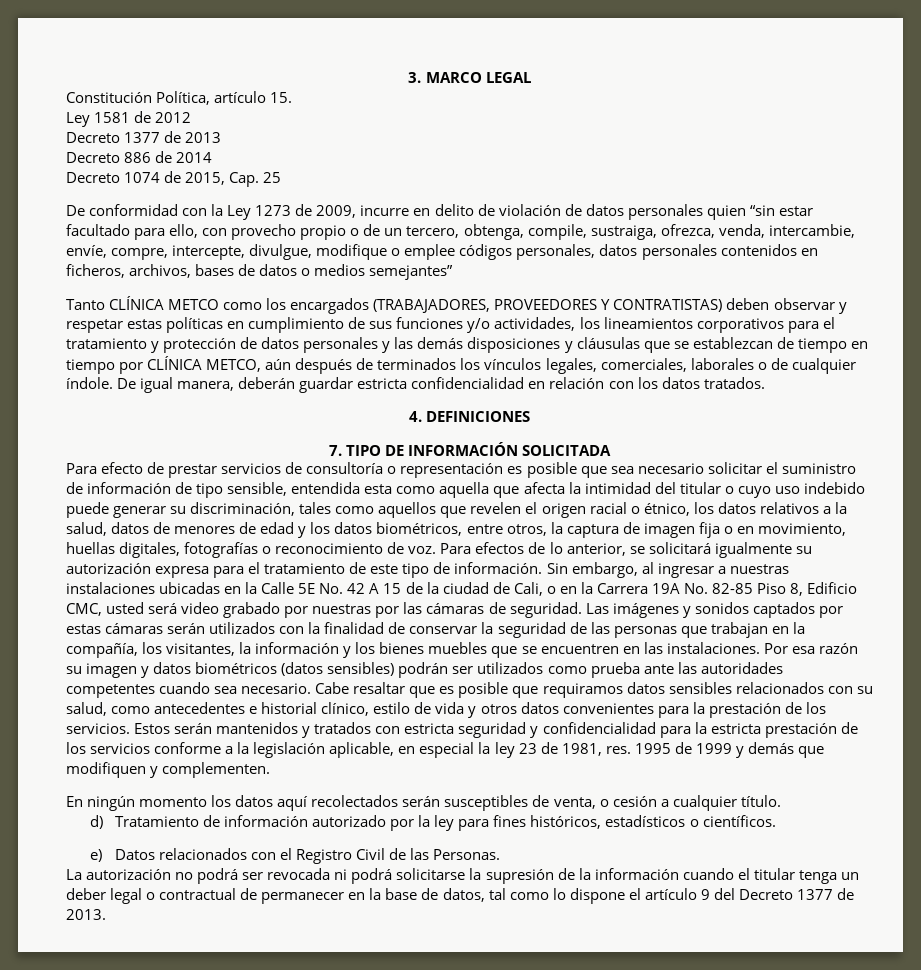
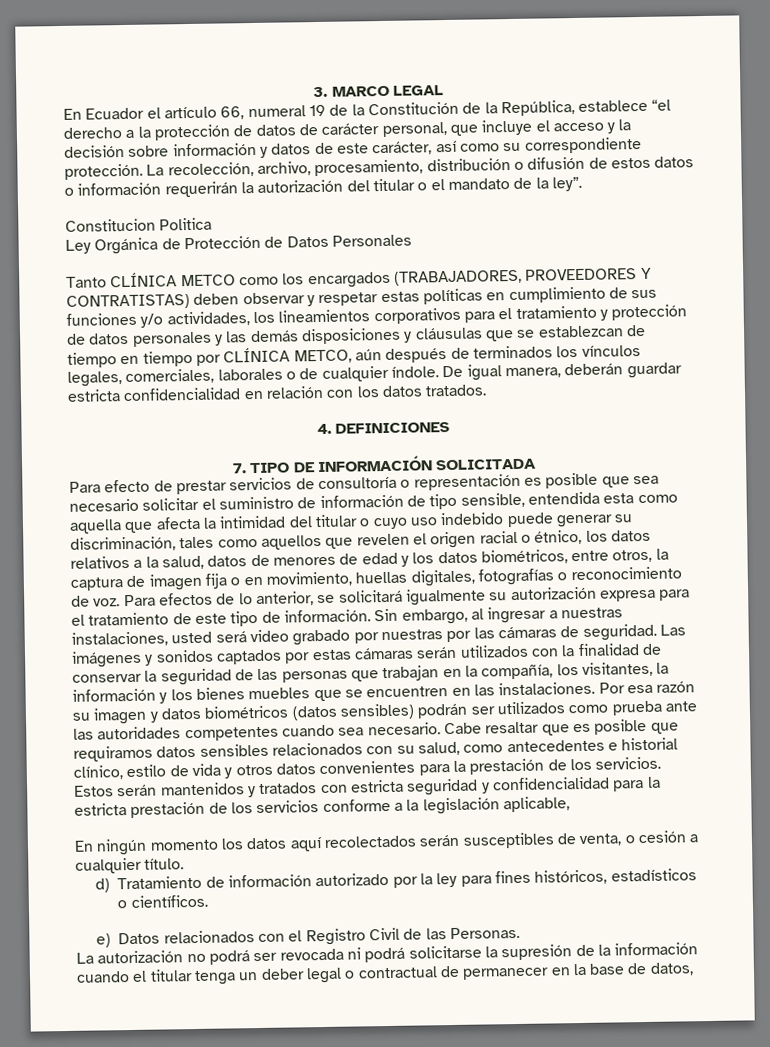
[66,91,293,105] [66,111,192,127] [66,131,222,143] [66,151,213,163] [66,171,282,187] [66,204,813,220] [66,224,855,240] [66,244,818,260] [66,264,454,280] Constitución Política, artículo 15. // Ley 1581 de 2012 // Decreto 1377 de 2013 // Decreto 886 de 2014 // Decreto 1074 de 2015, Cap. 25 // De conformidad con la Ley 1273 de 2009, incurre en delito de violación de datos personales quien “sin estar facultado para ello, con provecho propio o de un tercero, obtenga, compile, sustraiga, ofrezca, venda, intercambie, envíe, compre, intercepte, divulgue, modifique o emplee códigos personales, datos personales contenidos en ficheros, archivos, bases de datos o medios semejantes” -> [63,99,672,120] [63,119,632,141] [64,136,642,158] [64,156,695,180] [64,176,582,198] [65,217,213,232] [65,234,412,255] En Ecuador el artículo 66, numeral 19 de la Constitución de la República, establece “el derecho a la protección de datos de carácter personal, que incluye el acceso y la decisión sobre información y datos de este carácter, así como su correspondiente protección. La recolección, archivo, procesamiento, distribución o difusión de estos datos o información requerirán la autorización del titular o el mandato de la ley”. // Constitucion Politica // Ley Orgánica de Protección de Datos Personales
[66,582,858,596] [66,603,102,616] instalaciones ubicadas en la Calle 5E No. 42 A 15 de la ciudad de Cali, o en la Carrera 19A No. 82-85 Piso 8, Edificio CMC, -> [71,631,168,647] instalaciones,
[398,742,824,758] [66,762,271,778] en especial la ley 23 de 1981, res. 1995 de 1999 y demás que modifiquen y complementen. -> (570, 804) none
[488,888,855,904] [66,909,106,920] tal como lo dispone el artículo 9 del Decreto 1377 de 2013. -> (694, 969) none

